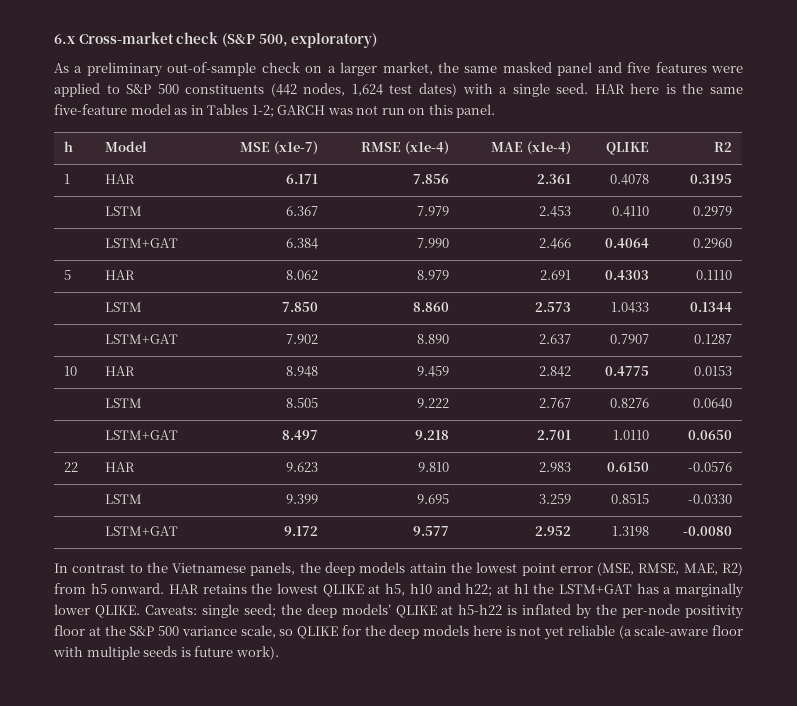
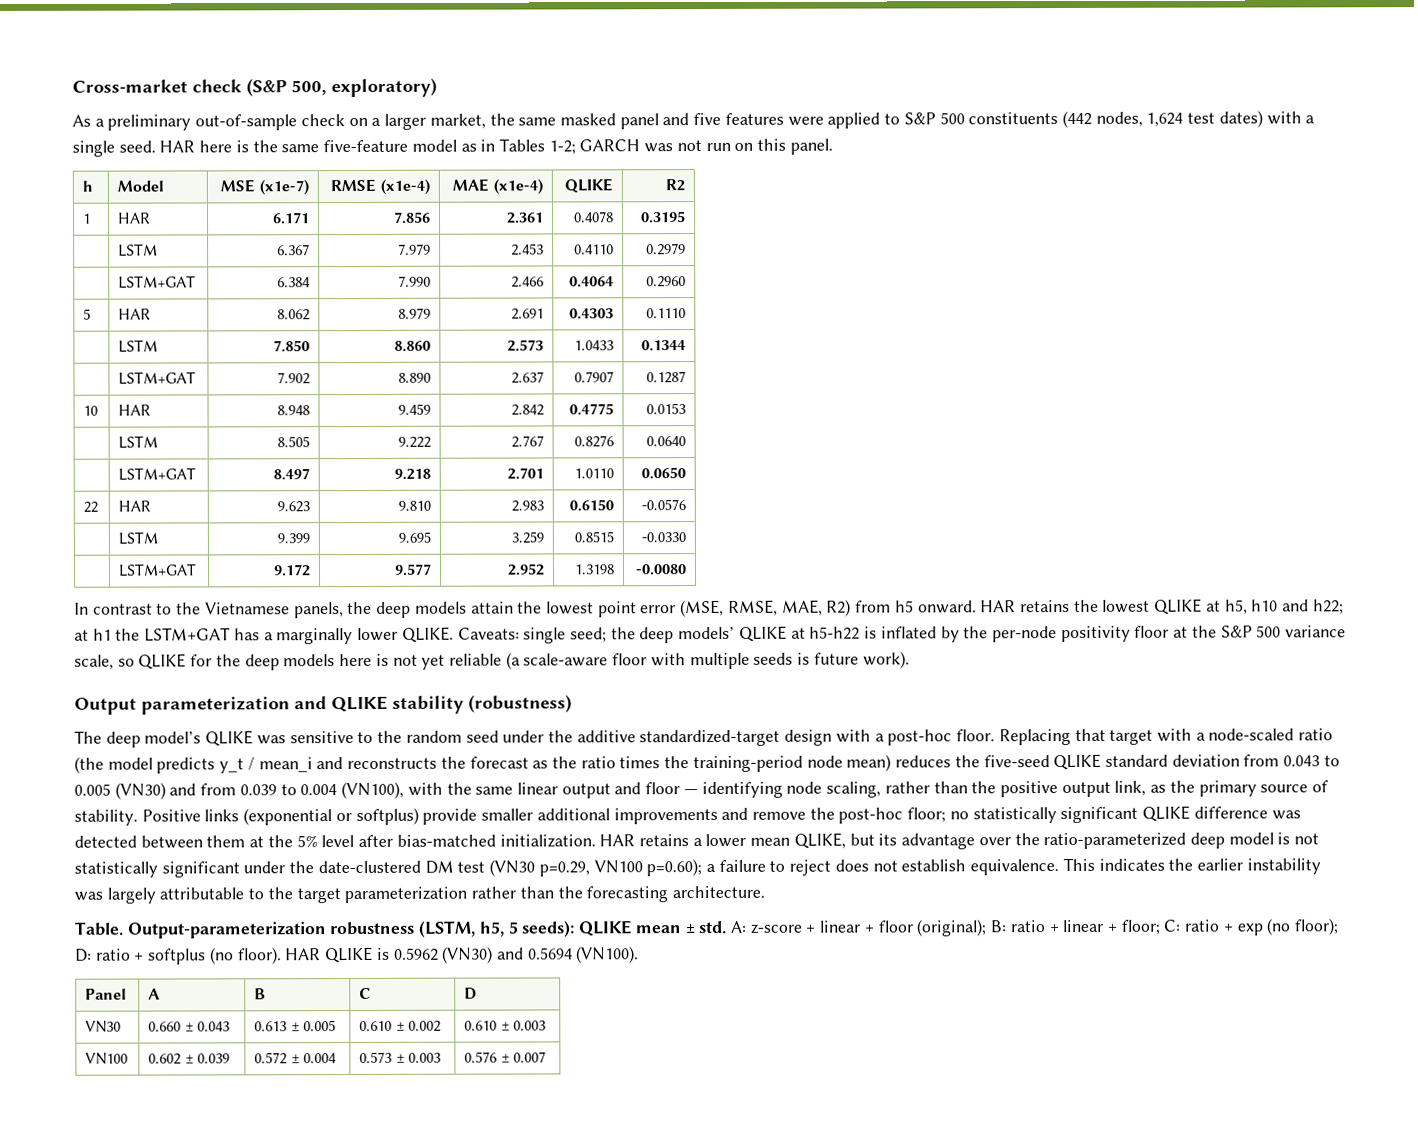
[54,34,75,44] 6.x -> (72, 86) none
(279, 653) none -> [74,694,572,715] [74,728,1334,748] [74,753,1340,774] [74,780,1330,800] [74,805,1301,826] [74,832,1320,850] [74,857,1321,878] [74,885,765,904] [74,918,1340,939] [75,946,640,965] [85,988,128,1000] [148,988,161,1000] [254,988,267,1000] [359,987,372,999] [464,987,478,1000] [85,1020,122,1033] [148,1021,231,1032] [254,1020,337,1032] [359,1020,442,1032] [464,1020,547,1031] [85,1052,129,1065] [148,1053,231,1065] [254,1052,338,1065] [359,1051,442,1063] [464,1051,547,1063] // Output parameterization and QLIKE stability (robustness) // The deep model’s QLIKE was sensitive to the random seed under the additive standardized-target design with a post-hoc floor. Replacing that target with a node-scaled ratio (the model predicts y_t / mean_i and reconstructs the forecast as the ratio times the training-period node mean) reduces the five-seed QLIKE standard deviation from 0.043 to 0.005 (VN30) and from 0.039 to 0.004 (VN100), with the same linear output and floor — identifying node scaling, rather than the positive output link, as the primary source of stability. Positive links (exponential or softplus) provide smaller additional improvements and remove the post-hoc floor; no statistically significant QLIKE difference was detected between them at the 5% level after bias-matched initialization. HAR retains a lower mean QLIKE, but its advantage over the ratio-parameterized deep model is not statistically significant under the date-clustered DM test (VN30 p=0.29, VN100 p=0.60); a failure to reject does not establish equivalence. This indicates the earlier instability was largely attributable to the target parameterization rather than the forecasting architecture. // Table. Output-parameterization robustness (LSTM, h5, 5 seeds): QLIKE mean ± std. A: z-score + linear + floor (original); B: ratio + linear + floor; C: ratio + exp (no floor); D: ratio + softplus (no floor). HAR QLIKE is 0.5962 (VN30) and 0.5694 (VN100). // Panel | A | B | C | D // VN30 | 0.660 ± 0.043 | 0.613 ± 0.005 | 0.610 ± 0.002 | 0.610 ± 0.003 // VN100 | 0.602 ± 0.039 | 0.572 ± 0.004 | 0.573 ± 0.003 | 0.576 ± 0.007

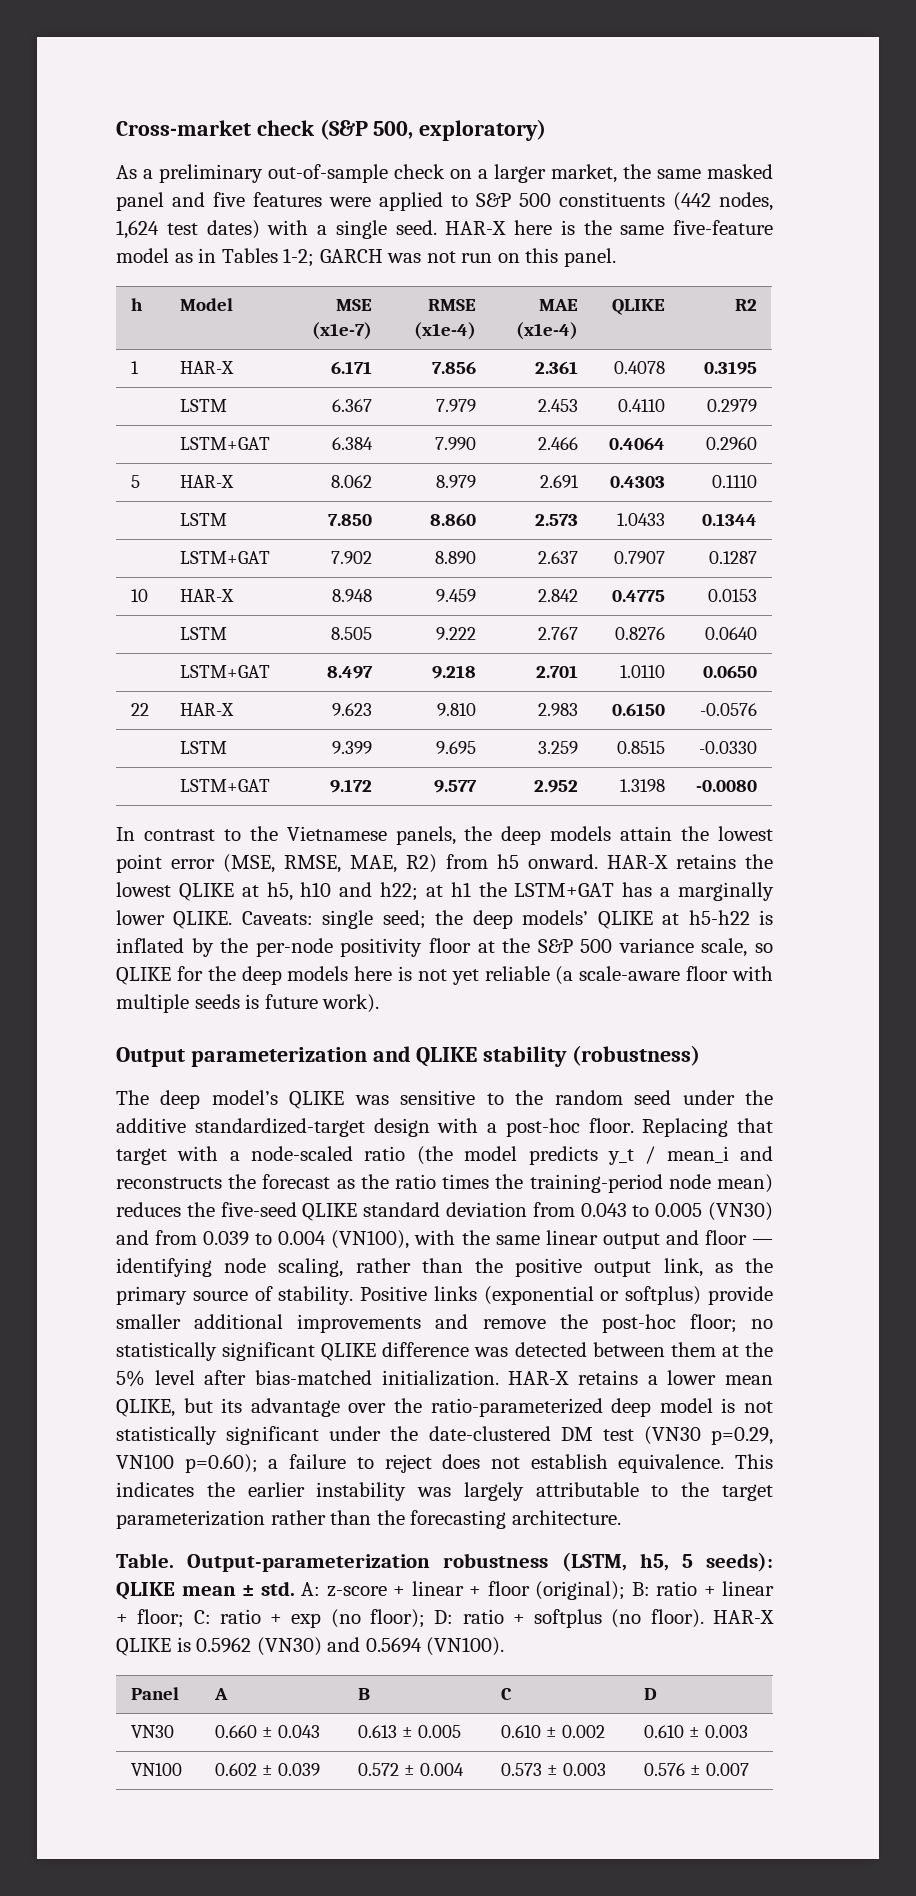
[159,140,196,153] HAR -> [445,221,507,235] HAR-X
[117,212,152,224] HAR -> [180,361,235,374] HAR-X
[118,308,152,320] HAR -> [180,475,235,488] HAR-X
[118,404,152,416] HAR -> [180,589,235,602] HAR-X
[118,500,152,512] HAR -> [180,703,235,716] HAR-X
[980,600,1017,613] HAR -> [607,855,668,869] HAR-X
[599,834,636,847] HAR -> [508,1371,570,1385] HAR-X
[285,948,322,961] HAR -> [713,1610,774,1624] HAR-X

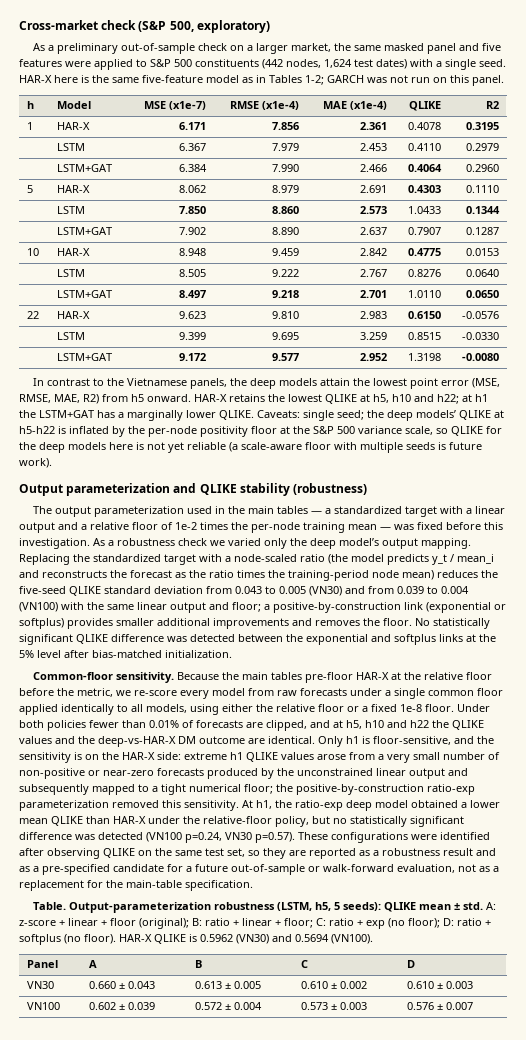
[160,1090,774,1109] [116,1118,773,1137] deep model’s QLIKE was sensitive to the random seed under the additive standardized-target design with a post-hoc floor. Replacing that -> [55,506,506,517] [19,522,503,533] [19,538,471,549] [19,554,161,565] output parameterization used in the main tables — a standardized target with a linear output and a relative floor of 1e-2 times the per-node training mean — was fixed before this investigation. As a robustness check we varied only the deep model’s output mapping. Replacing the standardized
[331,1230,410,1249] (VN100), -> [19,602,58,612] (VN100)
[704,1230,774,1245] [116,1258,773,1277] [116,1286,477,1305] floor — identifying node scaling, rather than the positive output link, as the primary source of stability. Positive links -> [232,602,423,613] floor; a positive-by-construction link
[708,1286,773,1305] provide -> [67,618,113,629] provides
[482,1314,773,1333] remove the post-hoc floor; no -> [315,618,430,626] removes the floor. No
[670,1342,716,1357] them -> [286,634,463,645] the exponential and softplus links
[508,1370,773,1385] [116,1398,774,1417] [116,1426,773,1445] [116,1454,773,1473] [116,1482,774,1501] [116,1510,621,1529] HAR-X retains a lower mean QLIKE, but its advantage over the ratio-parameterized deep model is not statistically significant under the date-clustered DM test (VN30 p=0.29, VN100 p=0.60); a failure to reject does not establish equivalence. This indicates the earlier instability was largely attributable to the target parameterization rather than the forecasting architecture. -> [33,672,493,683] [19,688,503,699] [19,704,490,715] [19,720,484,731] [19,736,494,747] [19,752,500,763] [19,768,468,779] [19,784,475,795] [19,800,500,811] [19,816,464,827] [19,832,490,843] [19,848,496,859] [19,864,499,875] [19,880,253,891] // Common-floor sensitivity. Because the main tables pre-floor HAR-X at the relative floor before the metric, we re-score every model from raw forecasts under a single common floor applied identically to all models, using either the relative floor or a fixed 1e-8 floor. Under both policies fewer than 0.01% of forecasts are clipped, and at h5, h10 and h22 the QLIKE values and the deep-vs-HAR-X DM outcome are identical. Only h1 is floor-sensitive, and the sensitivity is on the HAR-X side: extreme h1 QLIKE values arose from a very small number of non-positive or near-zero forecasts produced by the unconstrained linear output and subsequently mapped to a tight numerical floor; the positive-by-construction ratio-exp parameterization removed this sensitivity. At h1, the ratio-exp deep model obtained a lower mean QLIKE than HAR-X under the relative-floor policy, but no statistically significant difference was detected (VN100 p=0.24, VN30 p=0.57). These configurations were identified after observing QLIKE on the same test set, so they are reported as a robustness result and as a pre-specified candidate for a future out-of-sample or walk-forward evaluation, not as a replacement for the main-table specification.

